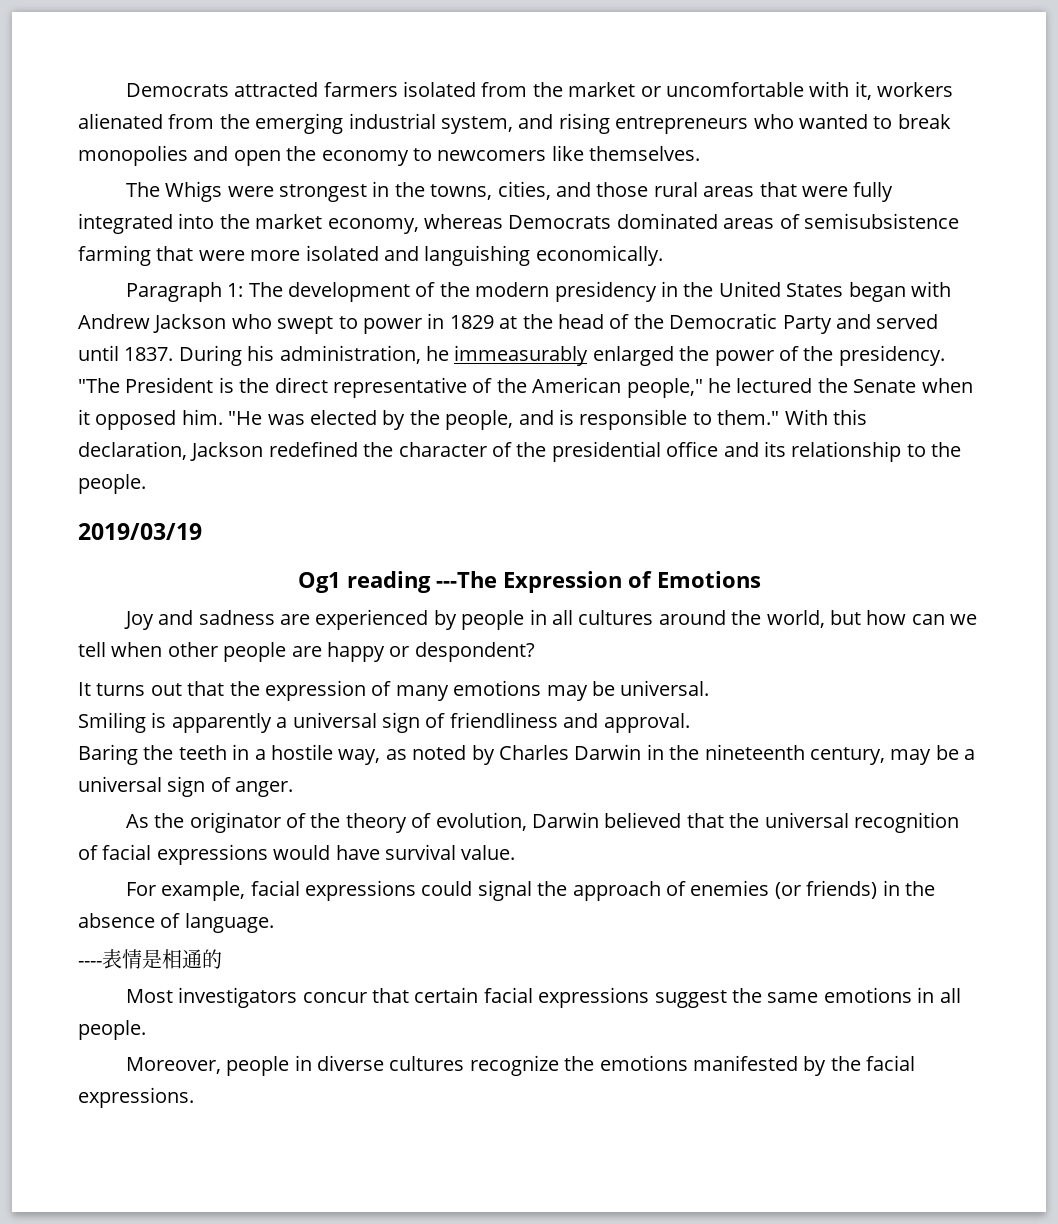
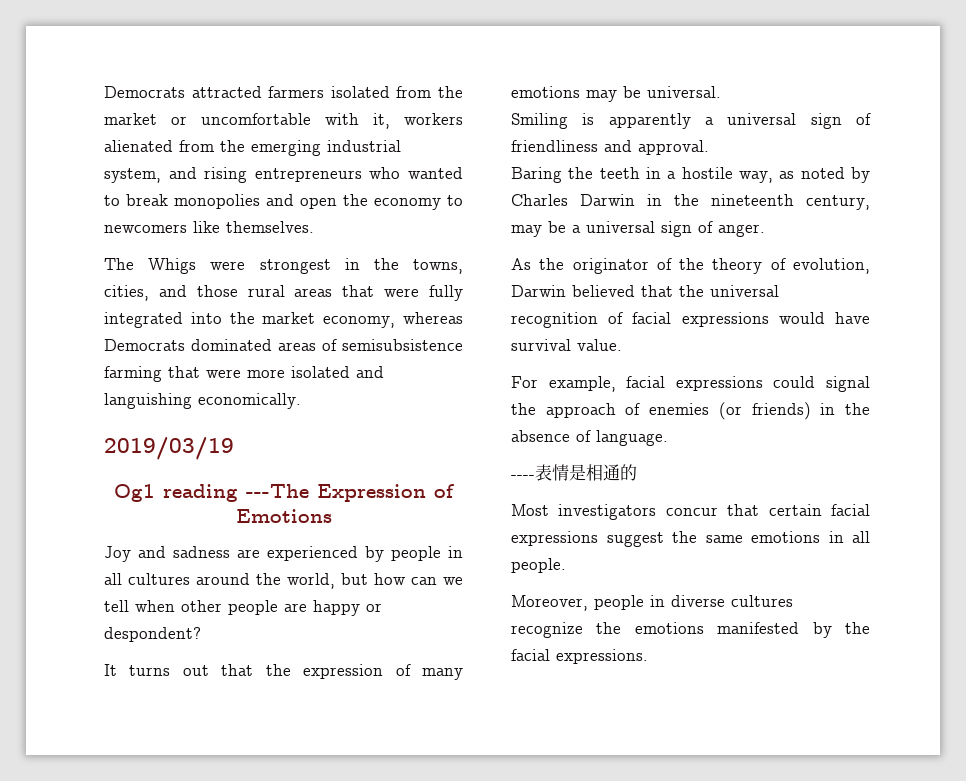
[125,281,952,302] [78,313,939,334] [78,345,945,366] [78,377,973,398] [78,409,867,430] [78,441,962,462] [78,474,146,494] // Paragraph 1: The development of the modern presidency in the United States began with Andrew Jackson who swept to power in 1829 at the head of the Democratic Party and served until 1837. During his administration, he immeasurably enlarged the power of the presidency. "The President is the direct representative of the American people," he lectured the Senate when it opposed him. "He was elected by the people, and is responsible to them." With this declaration, Jackson redefined the character of the presidential office and its relationship to the people. -> (301, 401) none

